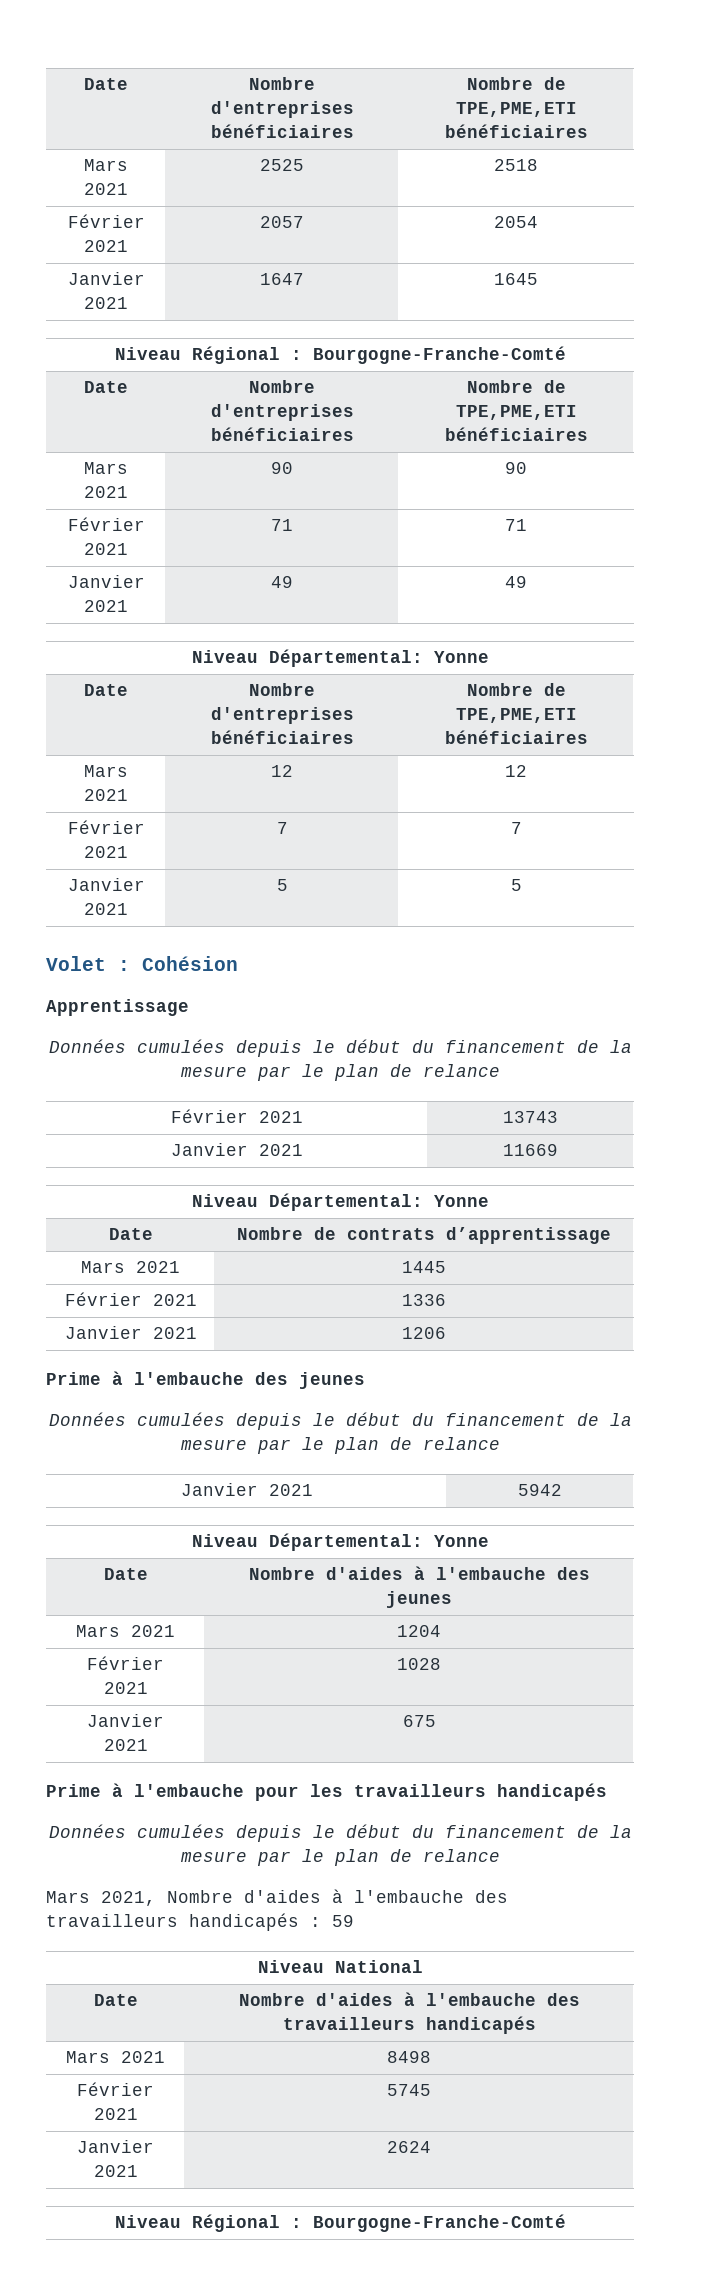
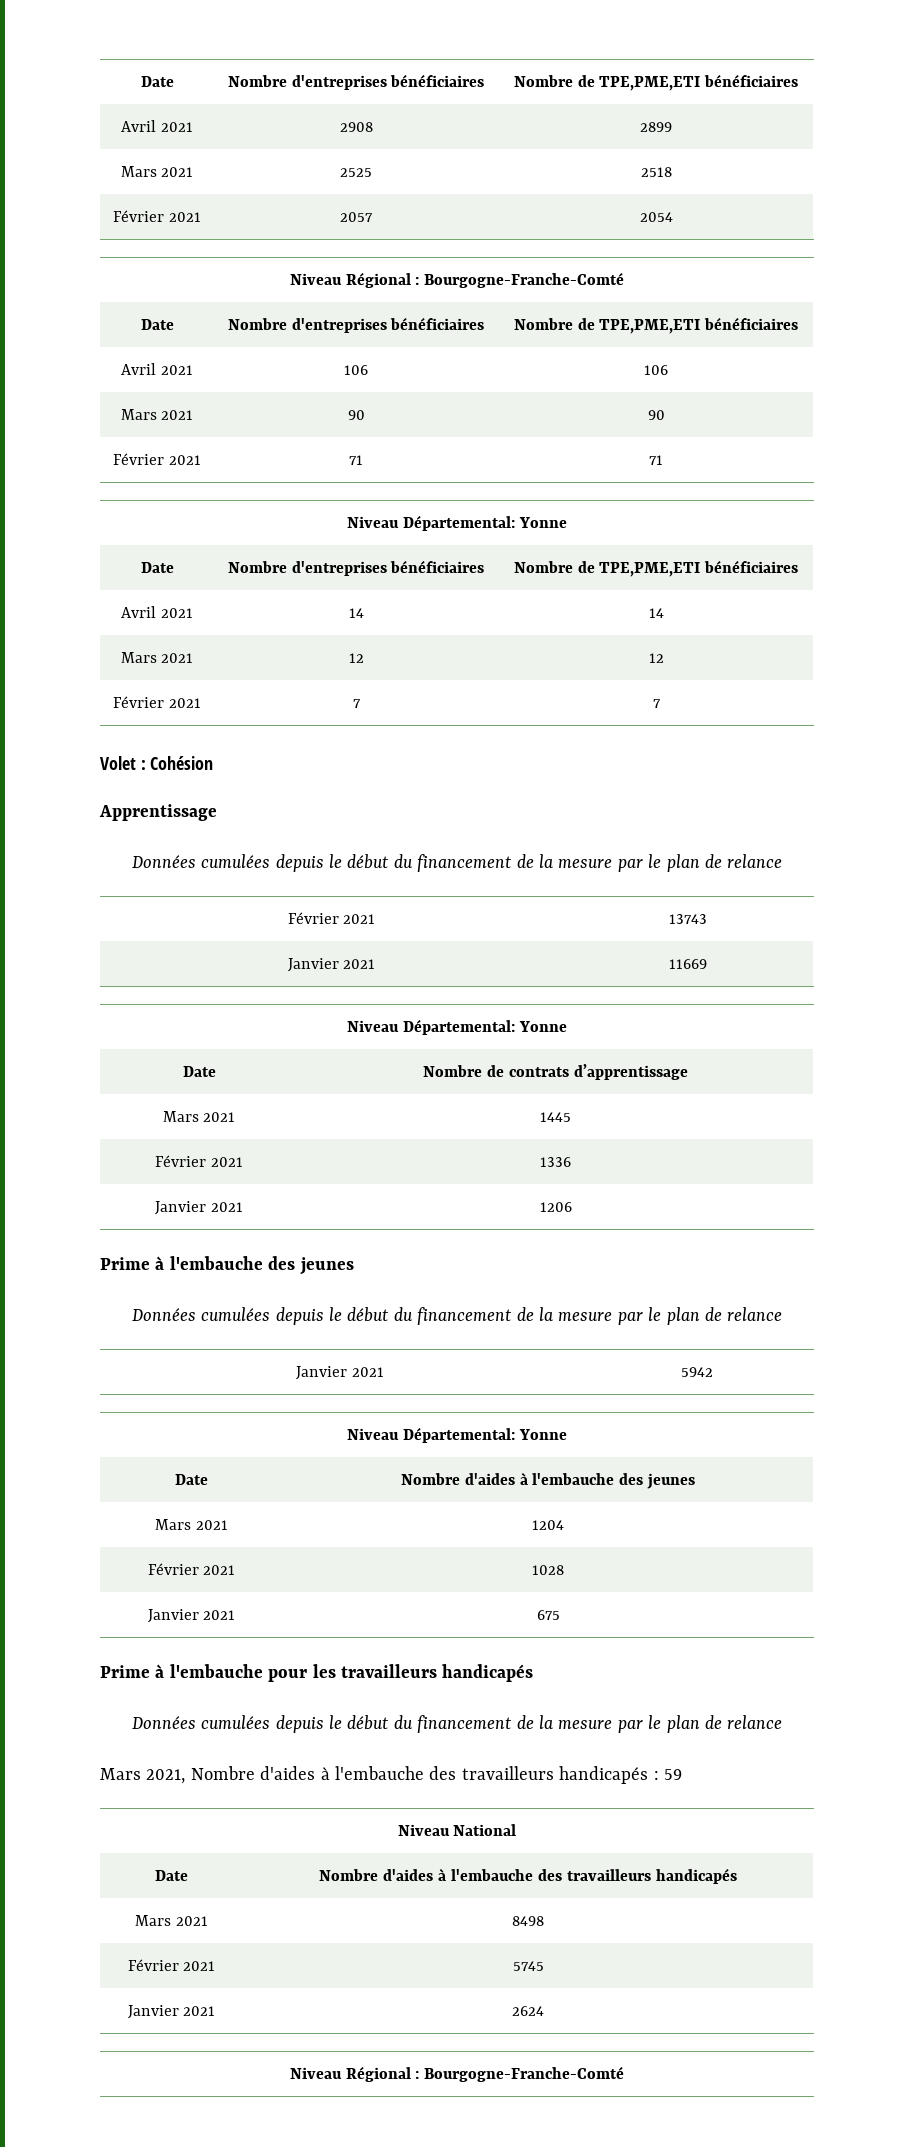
[84,78,128,90] [249,77,315,90] [210,101,354,118] [210,124,354,138] [466,77,566,90] [455,102,577,117] [444,124,588,138] Date | Nombre d'entreprises bénéficiaires | Nombre de TPE,PME,ETI bénéficiaires -> [140,76,174,87] [227,74,485,90] [513,74,799,91] [121,120,193,132] [339,122,373,132] [640,122,672,132] Date | Nombre d'entreprises bénéficiaires | Nombre de TPE,PME,ETI bénéficiaires // Avril 2021 | 2908 | 2899
[67,272,145,285] [84,297,128,309] [260,273,304,285] [494,273,538,285] // Janvier 2021 | 1647 | 1645 -> (673, 217) none
(588, 434) none -> [121,363,193,375] [344,365,368,375] [644,365,668,375] // Avril 2021 | 106 | 106
[67,575,145,588] [84,600,128,612] [271,576,293,588] [505,576,527,588] // Janvier 2021 | 49 | 49 -> (663, 460) none
(588, 737) none -> [121,606,193,618] [348,608,364,618] [648,608,664,618] // Avril 2021 | 14 | 14
[67,878,145,891] [84,903,128,915] [276,879,288,891] [510,879,522,891] // Janvier 2021 | 5 | 5 -> (661, 703) none

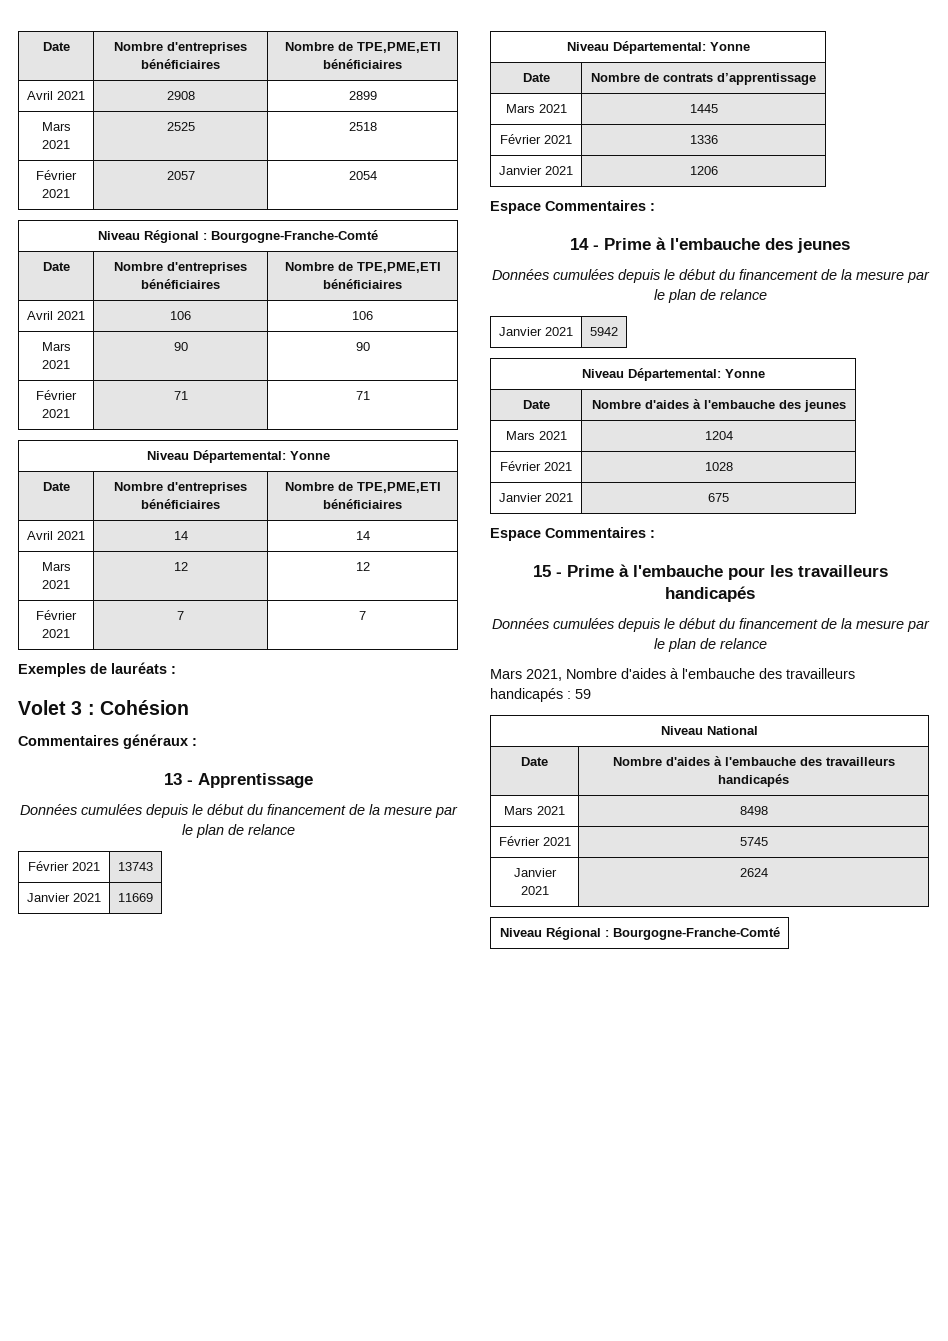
(661, 703) none -> [18,662,176,677] // Exemples de lauréats :
(136, 763) none -> [71,701,83,715] 3
(214, 763) none -> [18,734,197,749] [163,773,193,785] Commentaires généraux : // 13 -
(572, 1207) none -> [490,200,655,214] [570,238,599,250] Espace Commentaires : // 14 -
(560, 1615) none -> [490,527,655,541] [532,565,562,577] Espace Commentaires : // 15 -

